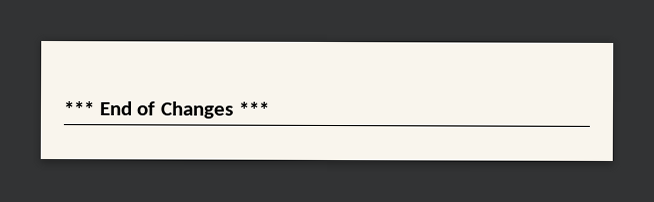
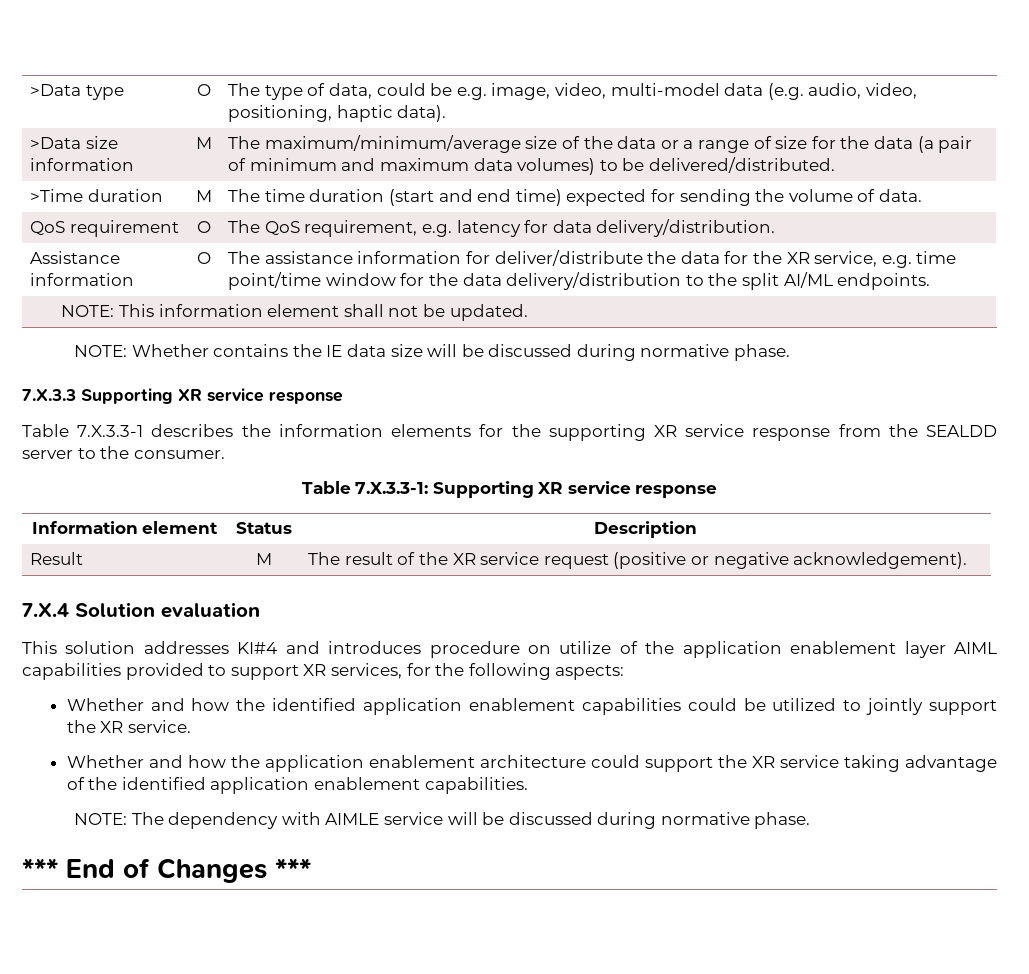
(63, 108) none -> [30,84,124,100] [197,84,211,96] [228,83,917,100] [228,105,447,122] [30,136,118,149] [30,158,135,171] [196,137,212,149] [228,135,973,153] [228,157,836,175] [30,189,163,202] [196,190,212,202] [228,189,922,206] [30,220,179,237] [197,221,211,233] [228,219,776,237] [30,251,121,264] [30,273,135,286] [197,252,211,264] [228,250,957,268] [228,272,931,290] [61,304,528,321] [73,344,791,361] [22,388,343,404] [22,424,997,441] [22,446,225,459] [301,481,718,498] [31,521,219,534] [235,522,292,534] [594,521,697,538] [30,552,84,565] [255,553,272,565] [308,552,968,569] [22,602,260,618] [22,641,998,658] [22,663,625,680] [66,698,998,715] [66,720,191,733] [66,755,997,772] [66,777,528,794] [73,812,811,829] >Data type | O | The type of data, could be e.g. image, video, multi-model data (e.g. audio, video, positioning, haptic data). // >Data size information | M | The maximum/minimum/average size of the data or a range of size for the data (a pair of minimum and maximum data volumes) to be delivered/distributed. // >Time duration | M | The time duration (start and end time) expected for sending the volume of data. // QoS requirement | O | The QoS requirement, e.g. latency for data delivery/distribution. // Assistance information | O | The assistance information for deliver/distribute the data for the XR service, e.g. time point/time window for the data delivery/distribution to the split AI/ML endpoints. // NOTE: This information element shall not be updated. // NOTE: Whether contains the IE data size will be discussed during normative phase. // 7.X.3.3 Supporting XR service response // Table 7.X.3.3-1 describes the information elements for the supporting XR service response from the SEALDD server to the consumer. // Table 7.X.3.3-1: Supporting XR service response // Information element | Status | Description // Result | M | The result of the XR service request (positive or negative acknowledgement). // 7.X.4 Solution evaluation // This solution addresses KI#4 and introduces procedure on utilize of the application enablement layer AIML capabilities provided to support XR services, for the following aspects: // Whether and how the identified application enablement capabilities could be utilized to jointly support the XR service. // Whether and how the application enablement architecture could support the XR service taking advantage of the identified application enablement capabilities. // NOTE: The dependency with AIMLE service will be discussed during normative phase. //

